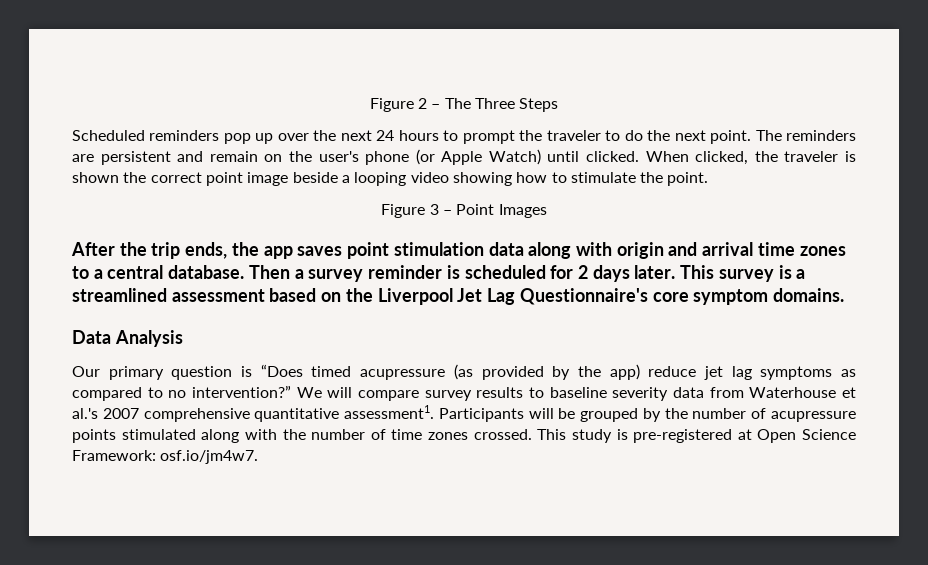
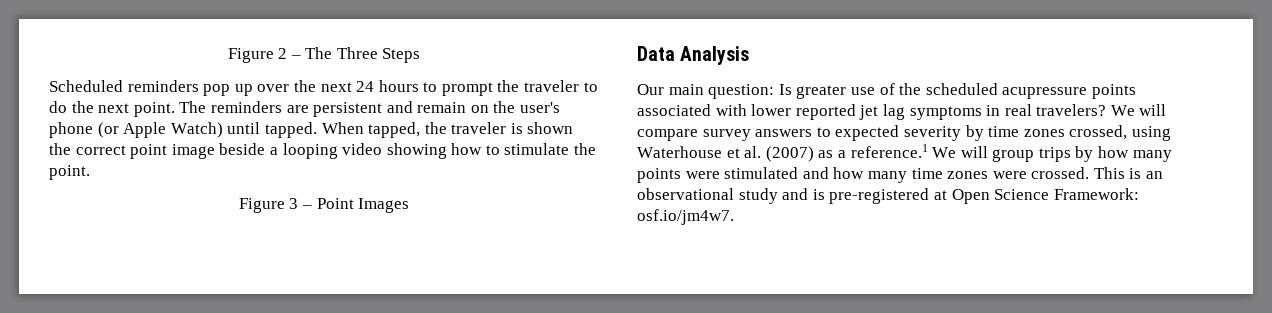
[586,151,749,165] clicked. When clicked, -> [264,122,421,138] tapped. When tapped,
[71,242,846,259] [72,265,806,282] [72,288,844,305] [72,330,183,347] [72,364,856,380] [72,385,856,401] [72,405,856,422] [72,429,468,443] After the trip ends, the app saves point stimulation data along with origin and arrival time zones to a central database. Then a survey reminder is scheduled for 2 days later. This survey is a streamlined assessment based on the Liverpool Jet Lag Questionnaire's core symptom domains. // Data Analysis // Our primary question is “Does timed acupressure (as provided by the app) reduce jet lag symptoms as compared to no intervention?” We will compare survey results to baseline severity data from Waterhouse et al.'s 2007 comprehensive quantitative assessment1. Participants will be grouped by the number of acupressure points stimulated along with the number of time zones -> [637,46,750,65] [637,83,1136,99] [637,104,1167,120] [637,125,1171,141] [637,144,1172,162] [637,167,1027,183] Data Analysis // Our main question: Is greater use of the scheduled acupressure points associated with lower reported jet lag symptoms in real travelers? We will compare survey answers to expected severity by time zones crossed, using Waterhouse et al. (2007) as a reference.1 We will group trips by how many points were stimulated and how many time zones were
[571,429,612,443] study -> [1129,168,1164,179] [637,188,809,204] is an observational study and

